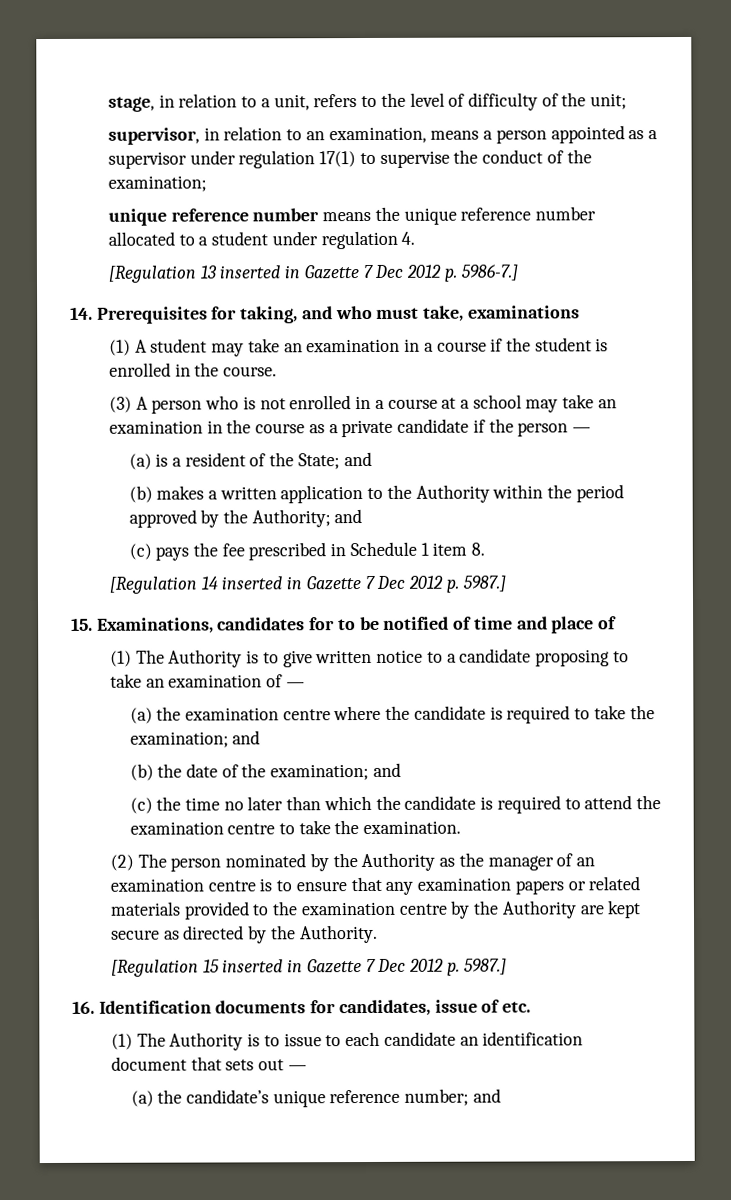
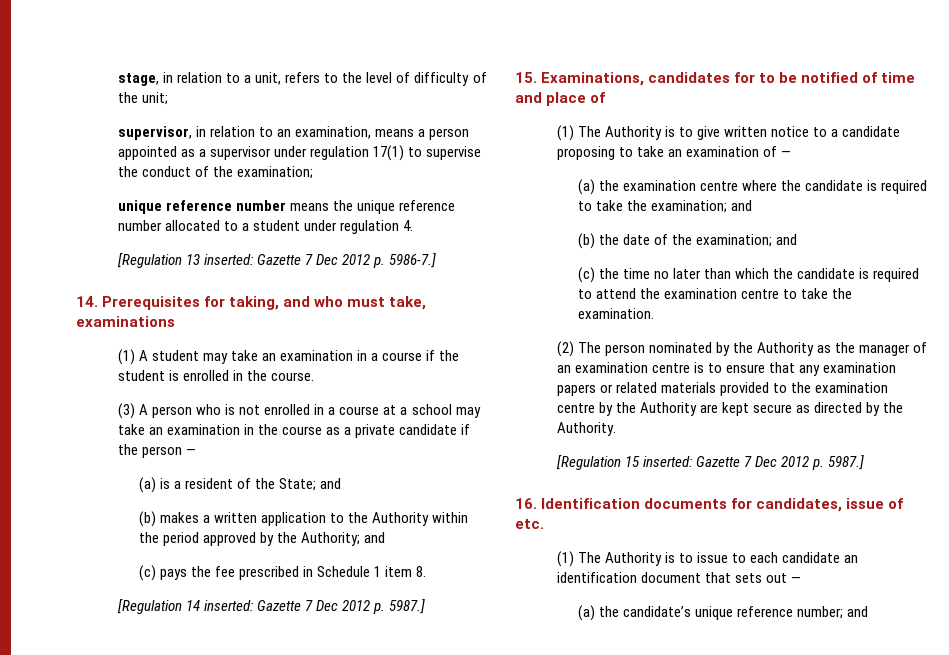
[219,265,301,279] inserted in -> [203,254,254,265] inserted:
[221,576,303,590] inserted in -> [203,600,254,611] inserted:
[222,959,304,973] inserted in -> [642,456,693,467] inserted:

